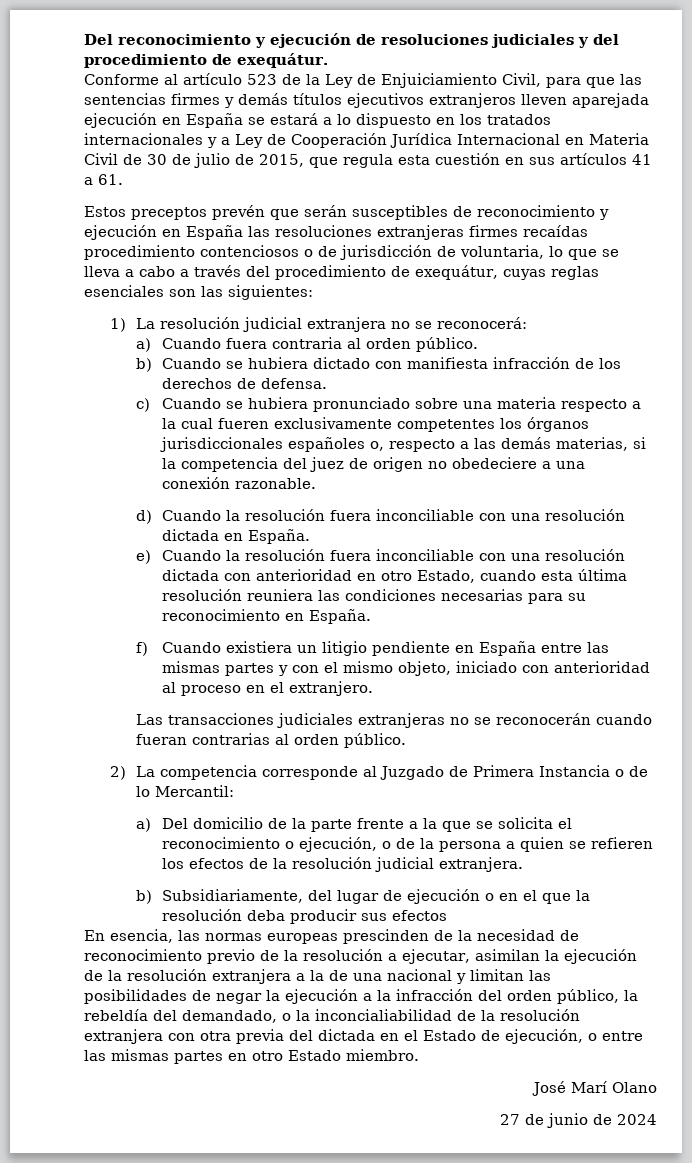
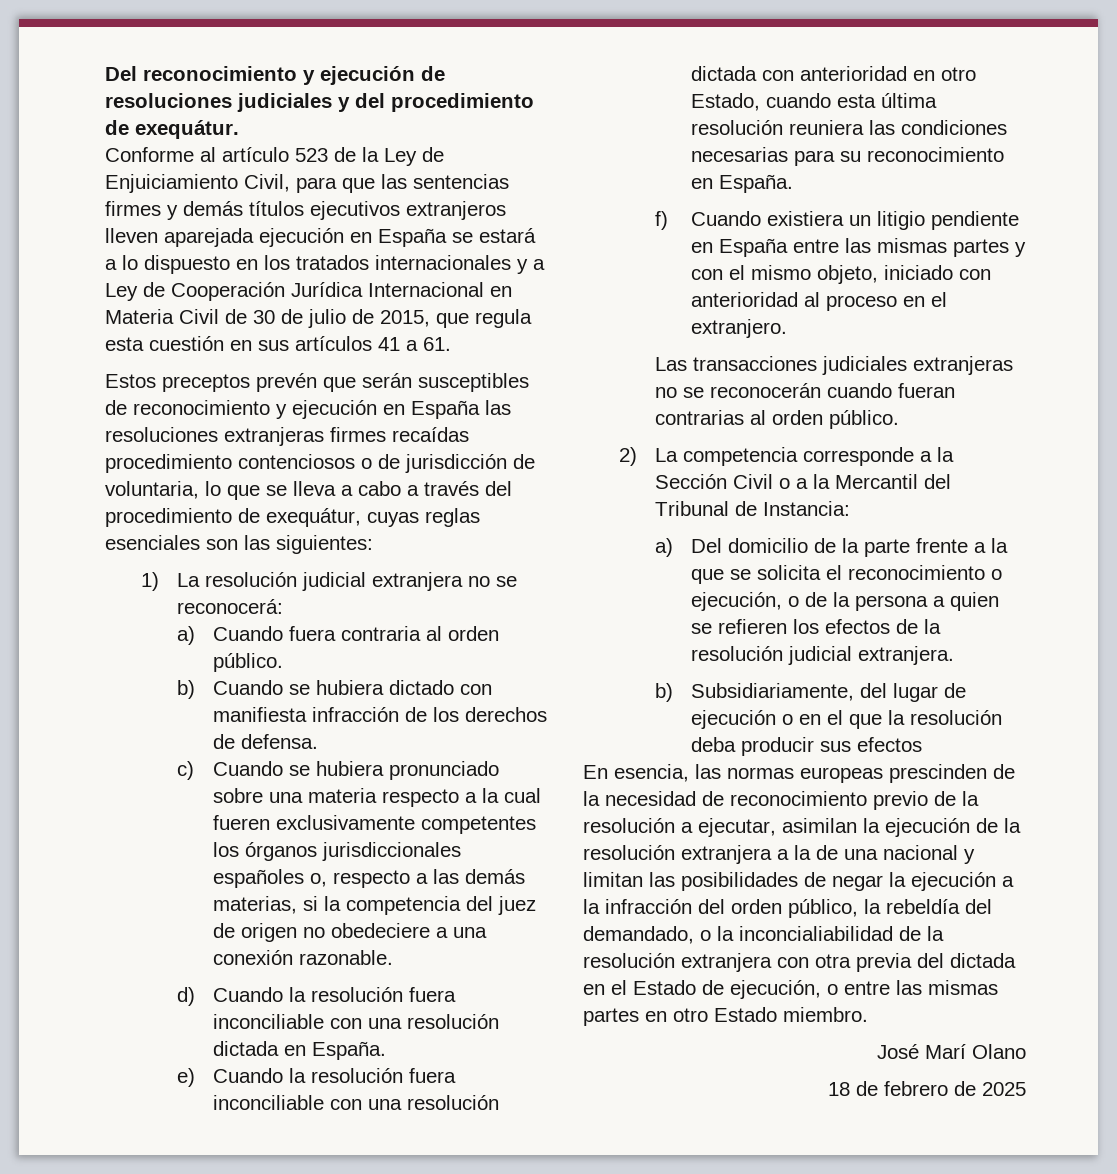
[362,765,648,780] [135,785,234,797] al Juzgado de Primera Instancia o de lo Mercantil: -> [920,447,955,462] [655,474,952,489] [655,501,851,516] a la Sección Civil o a la Mercantil del Tribunal de Instancia:
[500,1113,657,1128] 27 de junio de 2024 -> [828,1081,1026,1096] 18 de febrero de 2025

